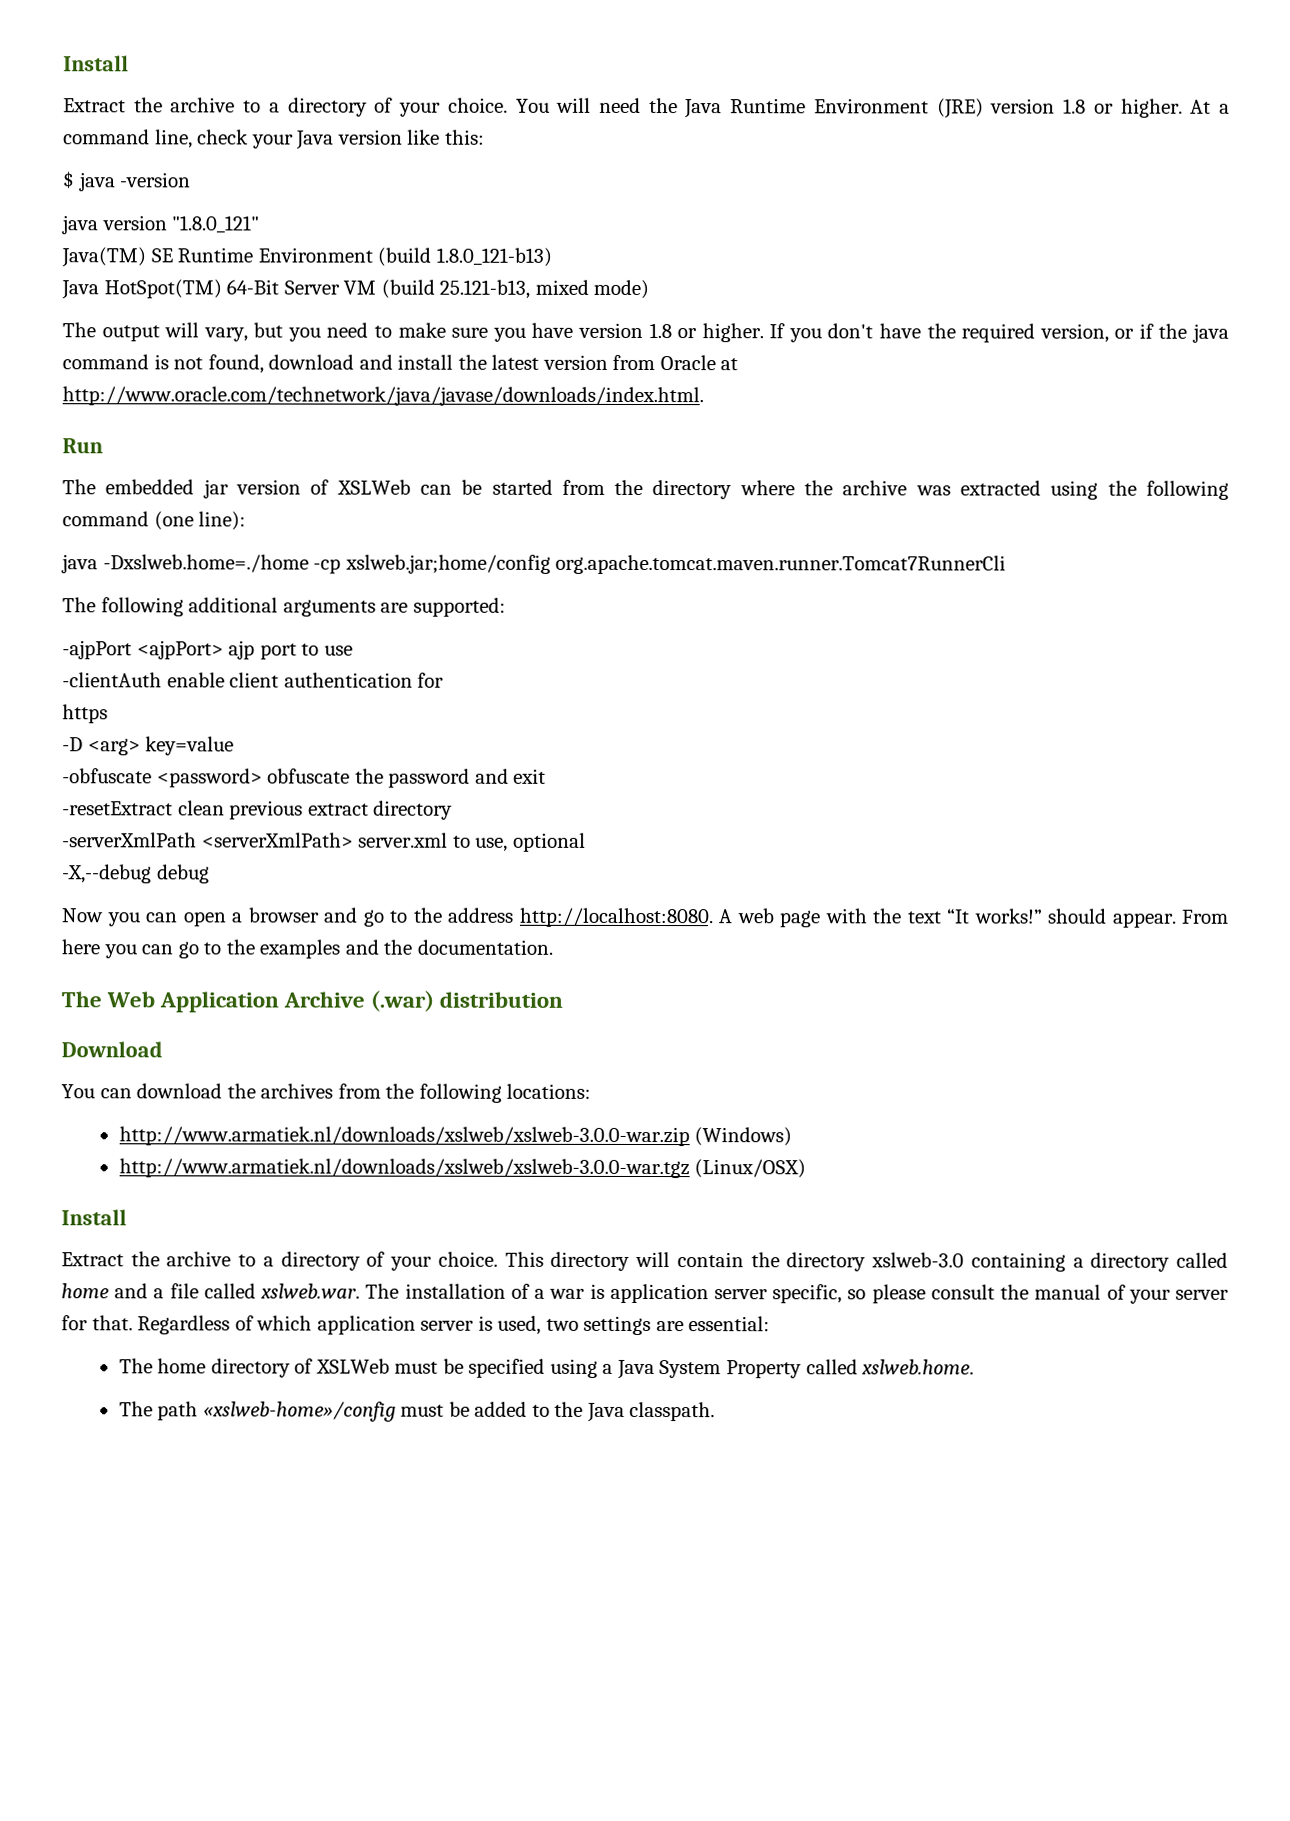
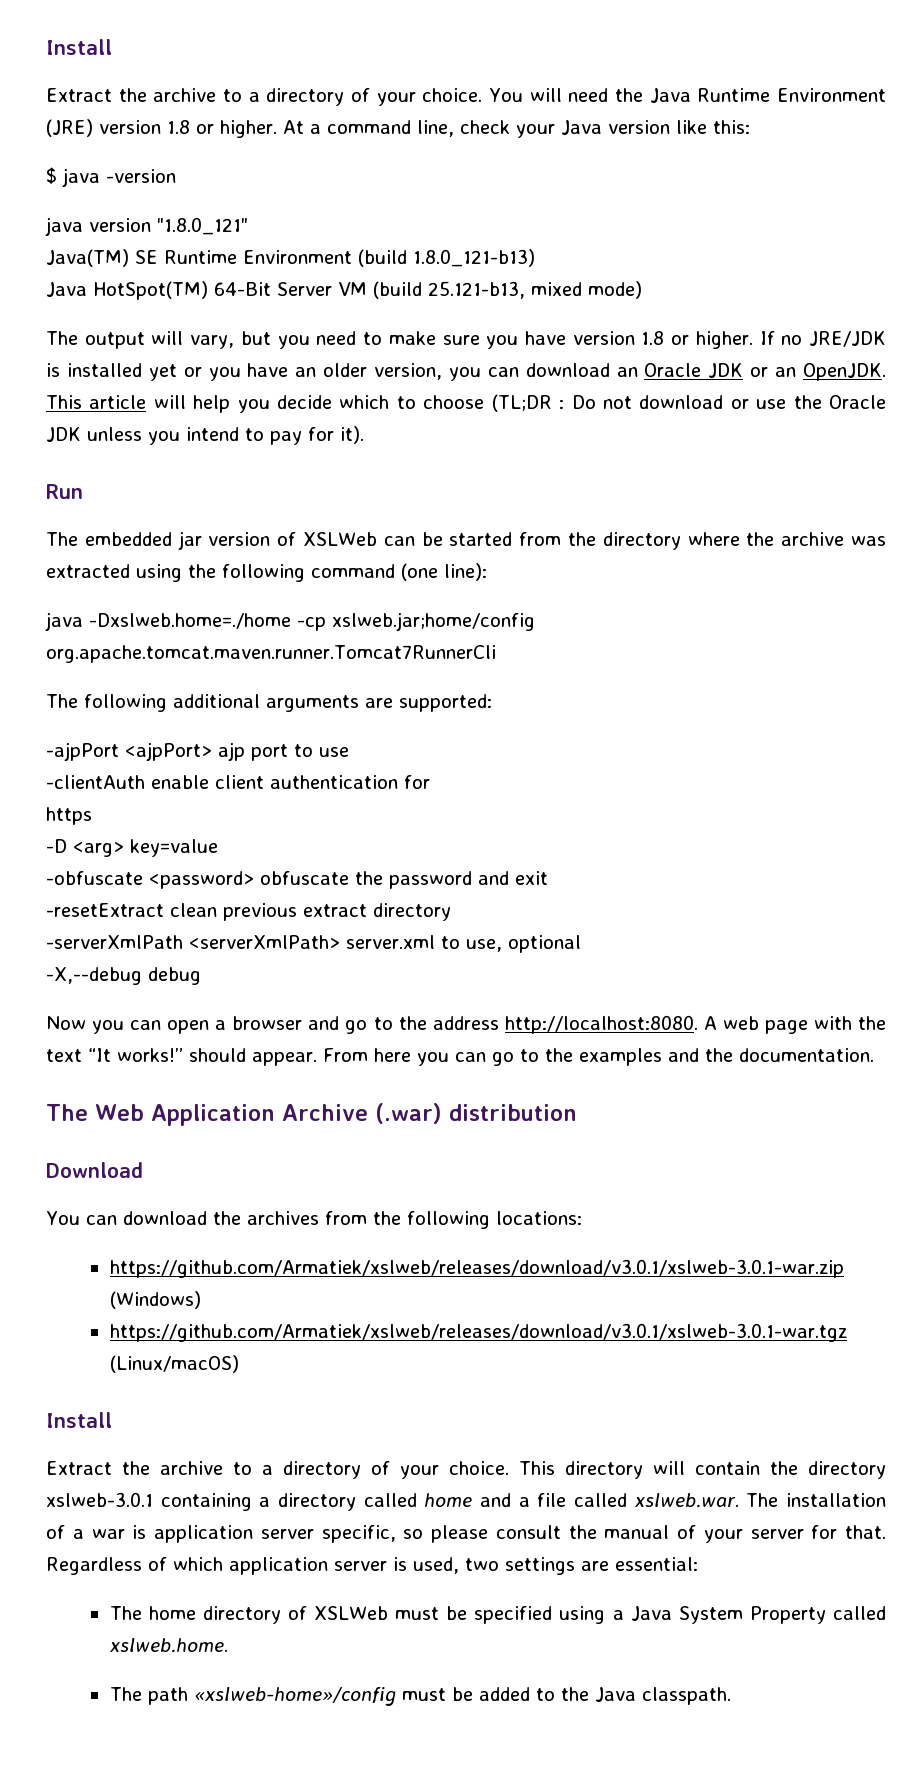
[788,323,1230,343] [62,354,739,374] [62,386,704,407] you don't have the required version, or if the java command is not found, download and install the latest version from Oracle at http://www.oracle.com/technetwork/java/javase/downloads/index.html. -> [781,331,887,347] [46,363,886,381] [46,394,886,413] [46,426,364,445] no JRE/JDK is installed yet or you have an older version, you can download an Oracle JDK or an OpenJDK. This article will help you decide which to choose (TL;DR : Do not download or use the Oracle JDK unless you intend to pay for it).
[118,1126,690,1147] http://www.armatiek.nl/downloads/xslweb/xslweb-3.0.0-war.zip -> [109,1259,844,1278] https://github.com/Armatiek/xslweb/releases/download/v3.0.1/xslweb-3.0.1-war.zip
[118,1158,807,1179] http://www.armatiek.nl/downloads/xslweb/xslweb-3.0.0-war.tgz (Linux/OSX) -> [109,1323,847,1342] [109,1355,239,1373] https://github.com/Armatiek/xslweb/releases/download/v3.0.1/xslweb-3.0.1-war.tgz (Linux/macOS)
[871,1252,965,1268] xslweb-3.0 -> [46,1492,153,1507] xslweb-3.0.1

